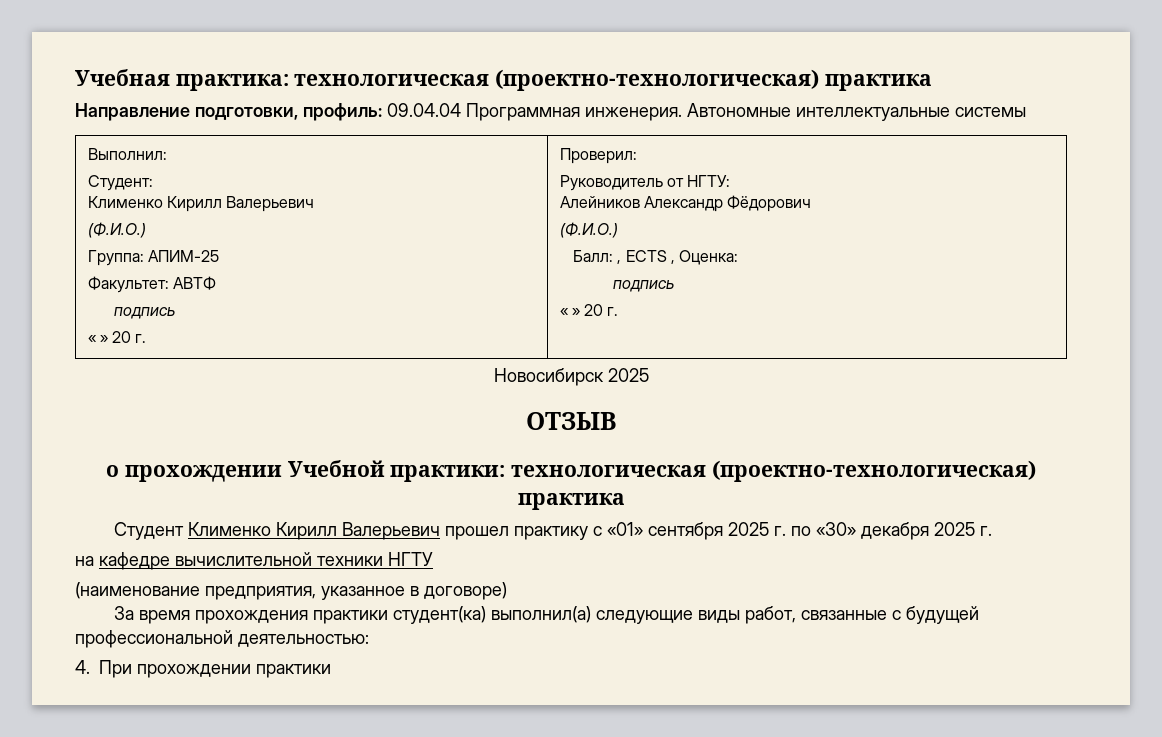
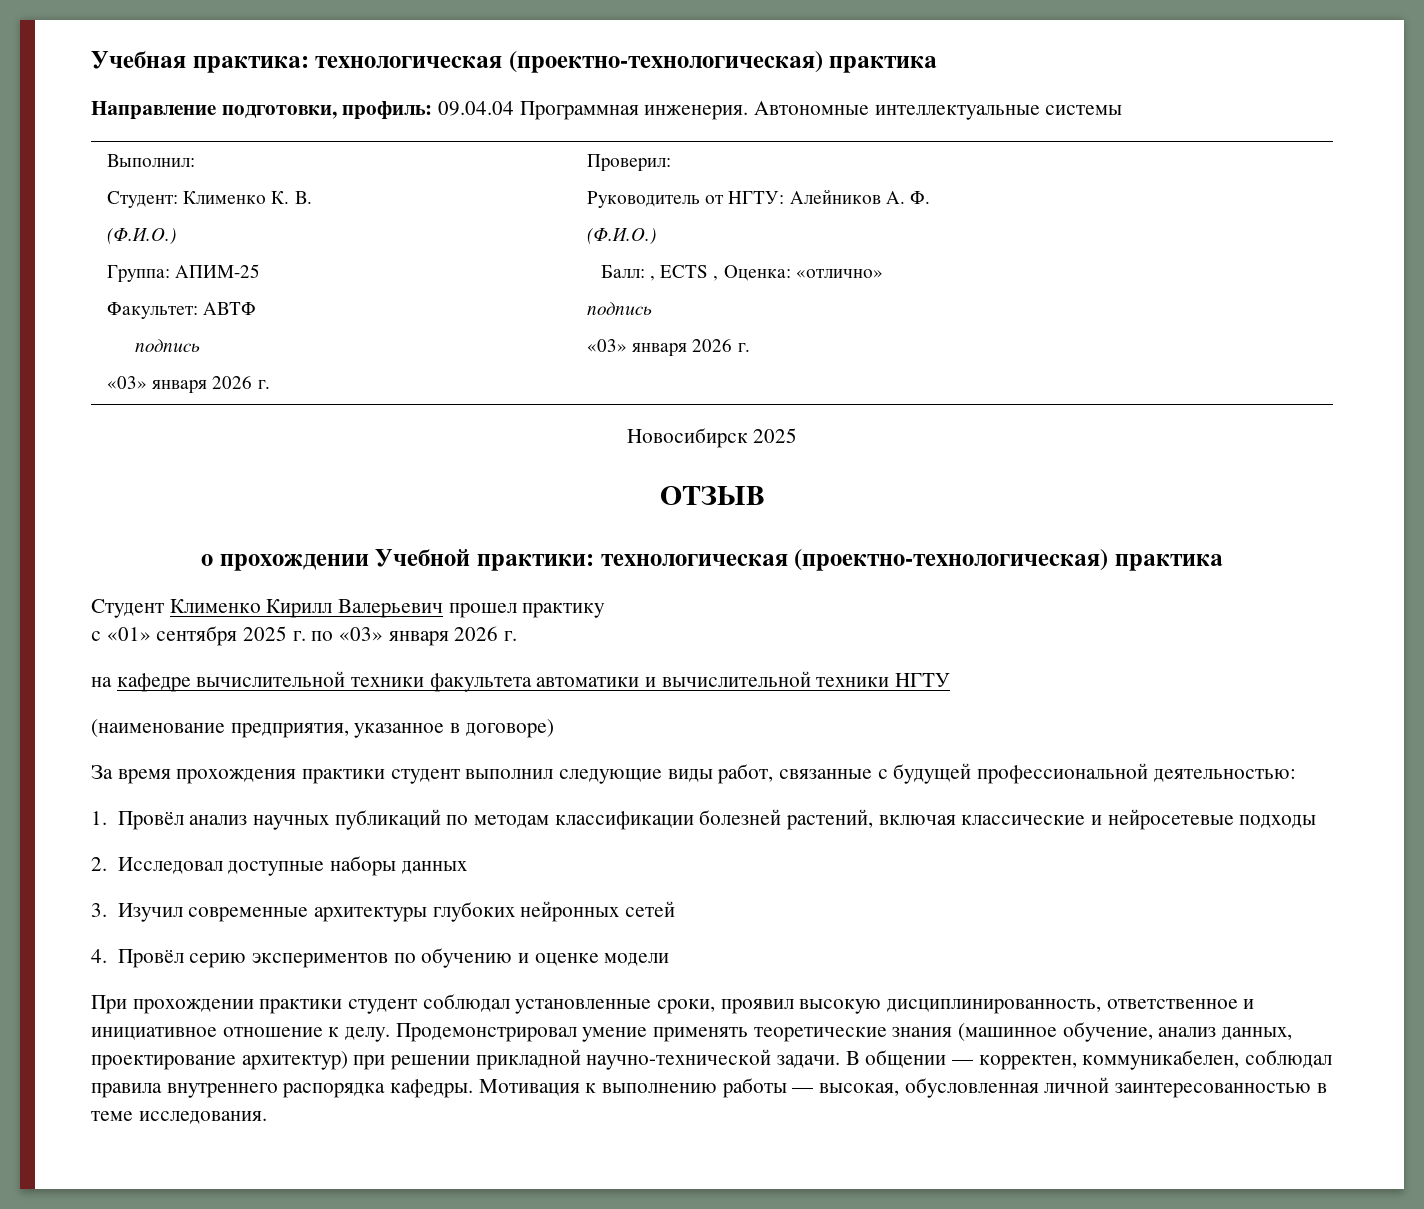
[87,196,315,212] // Клименко Кирилл Валерьевич -> [183,191,312,204] Клименко К. В.
[87,331,132,343] « » 20 -> [107,376,253,393] «03» января 2026
[559,195,812,212] // Алейников Александр Фёдорович -> [789,190,930,204] Алейников А. Ф.
[613,280,675,292] [559,304,604,316] // подпись // « » 20 -> [795,269,883,278] [587,302,653,315] [587,339,733,356] «отлично» // подпись // «03» января 2026
(589, 533) none -> (606, 610) //
[816,522,976,540] «30» декабря 2025 -> [339,626,499,646] «03» января 2026
(383, 561) none -> [429,671,890,692] факультета автоматики и вычислительной техники
[393,606,592,624] студент(ка) выполнил(а) -> [390,769,554,784] студент выполнил
[75,660,331,678] 4. При прохождении практики -> [91,809,1317,830] [91,856,467,876] [91,901,675,922] [91,948,670,968] [91,994,1255,1014] [91,1022,1293,1042] [91,1049,1333,1070] [91,1077,1327,1098] [91,1111,267,1124] 1. Провёл анализ научных публикаций по методам классификации болезней растений, включая классические и нейросетевые подходы // 2. Исследовал доступные наборы данных // 3. Изучил современные архитектуры глубоких нейронных сетей // 4. Провёл серию экспериментов по обучению и оценке модели // При прохождении практики студент соблюдал установленные сроки, проявил высокую дисциплинированность, ответственное и инициативное отношение к делу. Продемонстрировал умение применять теоретические знания (машинное обучение, анализ данных, проектирование архитектур) при решении прикладной научно-технической задачи. В общении — корректен, коммуникабелен, соблюдал правила внутреннего распорядка кафедры. Мотивация к выполнению работы — высокая, обусловленная личной заинтересованностью в теме исследования.

